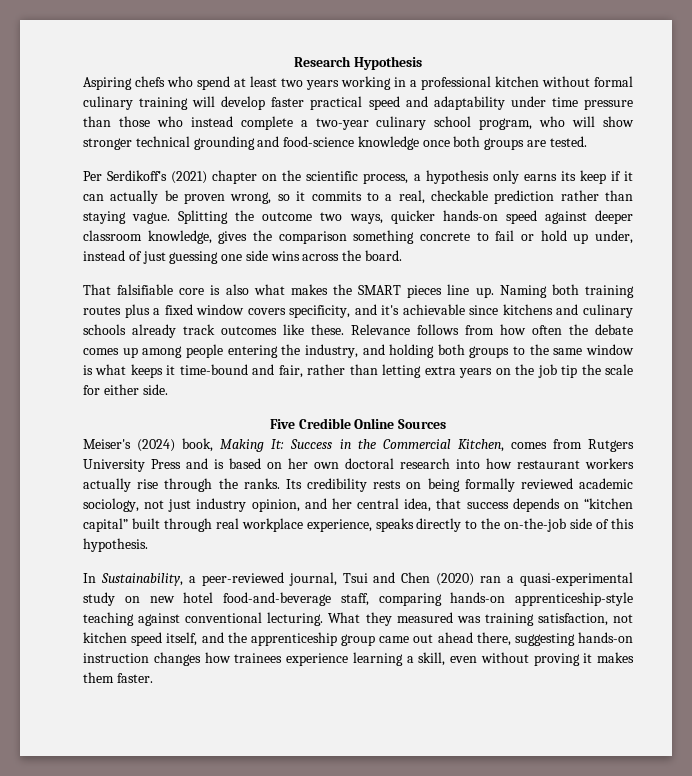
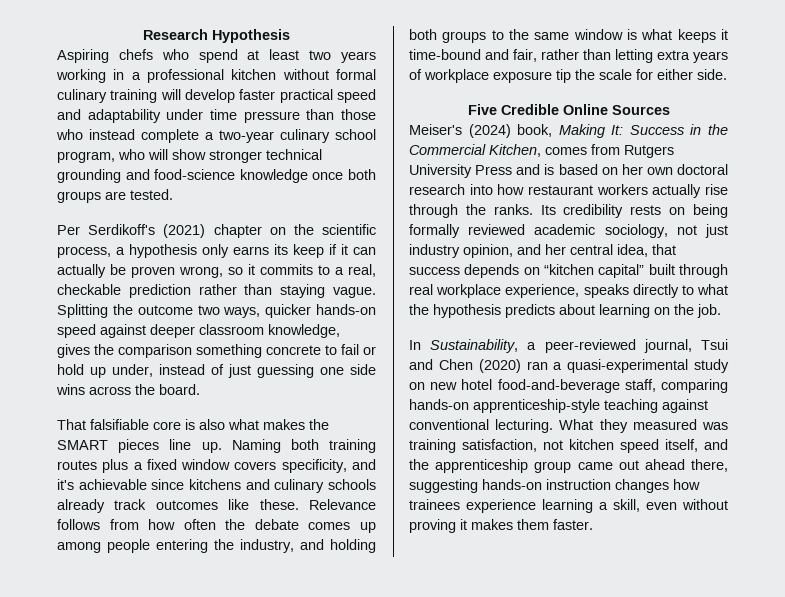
[495,364,557,378] on the job -> [409,69,552,83] of workplace exposure
[481,518,634,532] [83,538,148,552] the on-the-job side of this hypothesis. -> [697,284,728,295] [409,304,721,318] what the hypothesis predicts about learning on the job.

